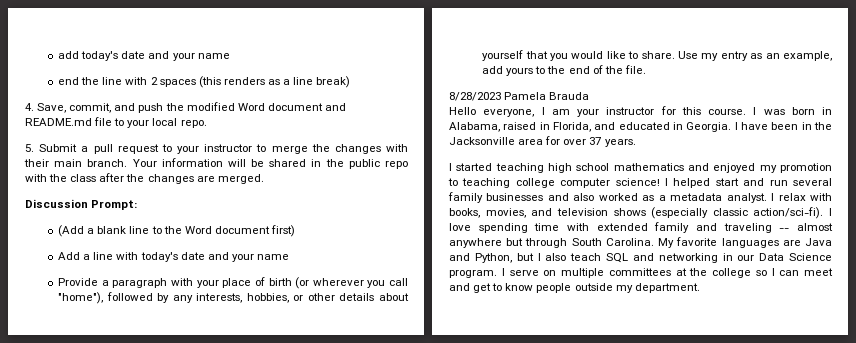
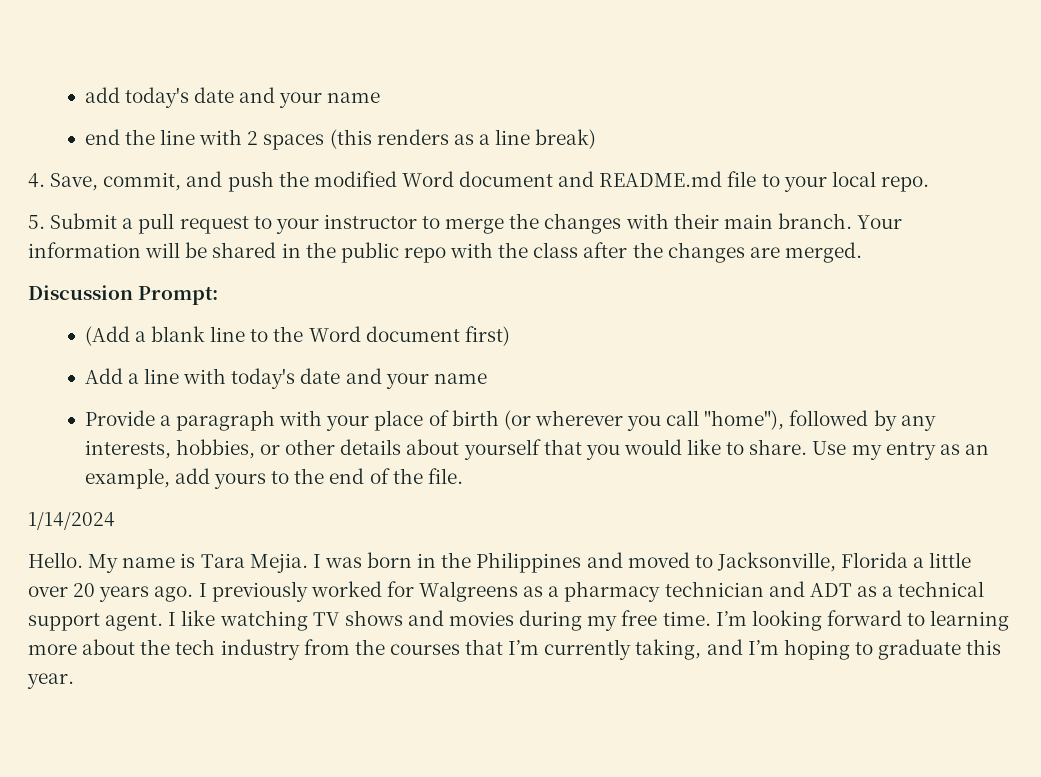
[449,92,590,101] [449,106,832,117] [449,122,832,132] [449,136,636,147] [449,163,832,173] [448,178,832,188] [448,192,832,203] [449,207,832,219] [449,222,833,233] [449,237,832,248] [449,253,832,263] [449,268,833,278] [449,283,700,293] 8/28/2023 Pamela Brauda // Hello everyone, I am your instructor for this course. I was born in Alabama, raised in Florida, and educated in Georgia. I have been in the Jacksonville area for over 37 years. // I started teaching high school mathematics and enjoyed my promotion to teaching college computer science! I helped start and run several family businesses and also worked as a metadata analyst. I relax with books, movies, and television shows (especially classic action/sci-fi). I love spending time with extended family and traveling -- almost anywhere but through South Carolina. My favorite languages are Java and Python, but I also teach SQL and networking in our Data Science program. I serve on multiple committees at the college so I can meet and get to know people outside my department. -> [28,512,115,530] [28,552,972,573] [28,581,985,602] [28,610,1010,631] [28,639,1002,660] [27,673,74,689] 1/14/2024 // Hello. My name is Tara Mejia. I was born in the Philippines and moved to Jacksonville, Florida a little over 20 years ago. I previously worked for Walgreens as a pharmacy technician and ADT as a technical support agent. I like watching TV shows and movies during my free time. I’m looking forward to learning more about the tech industry from the courses that I’m currently taking, and I’m hoping to graduate this year.

